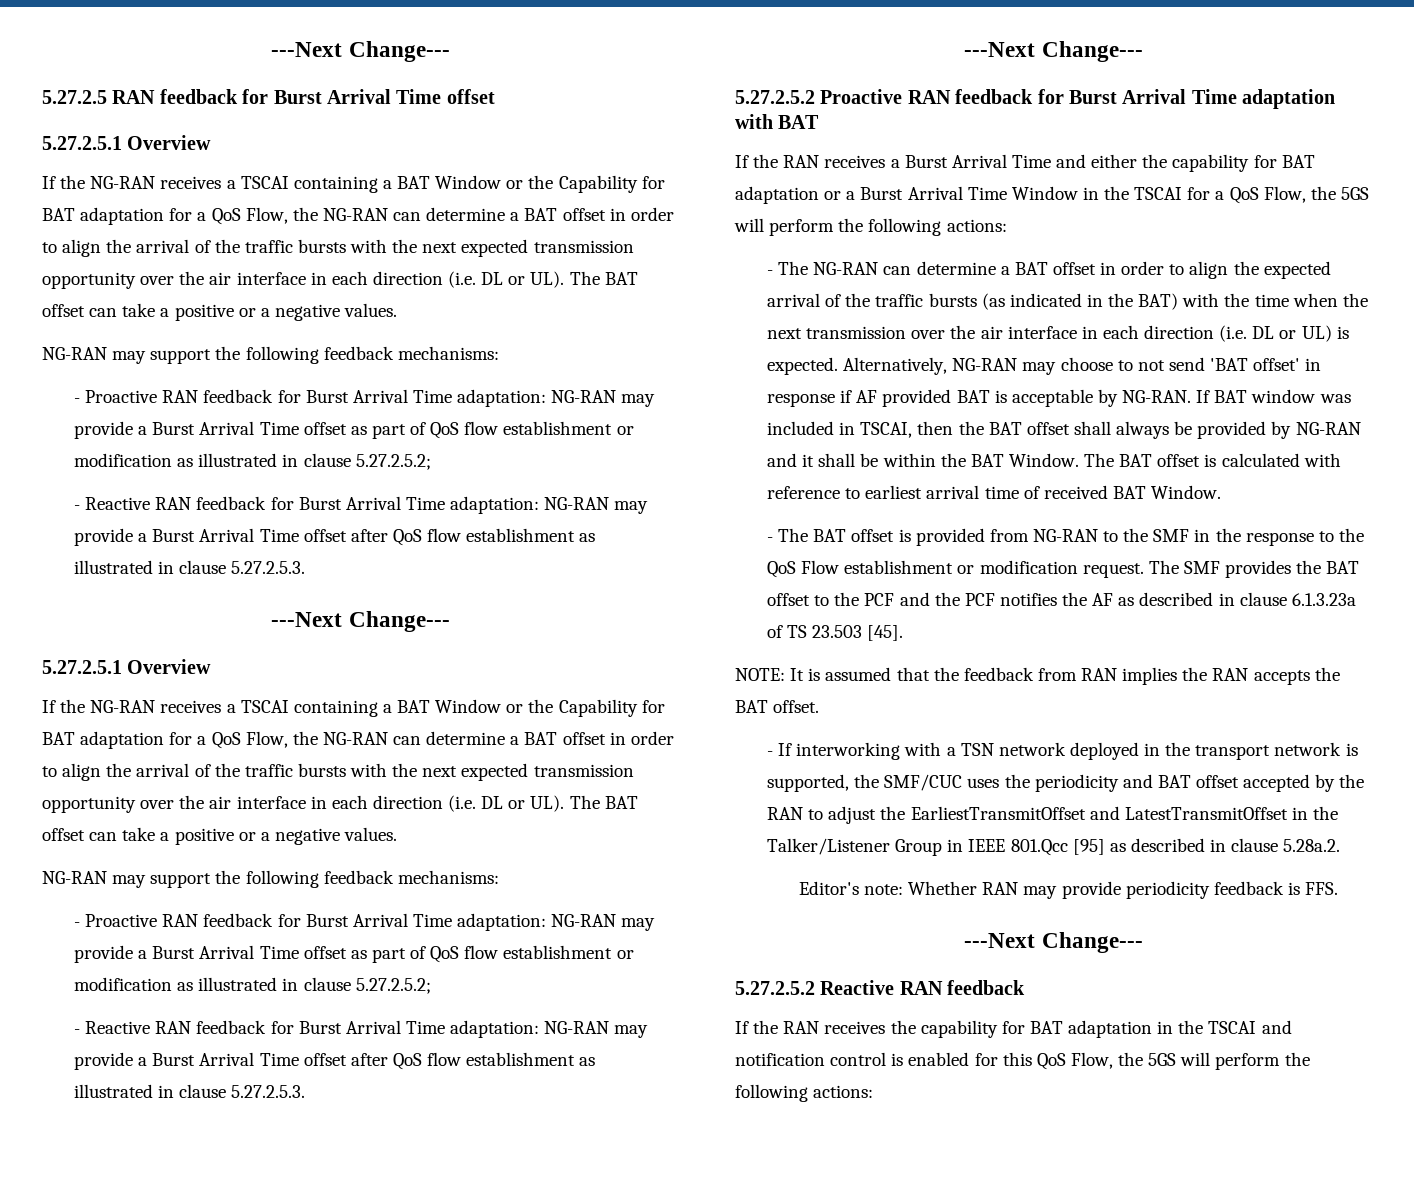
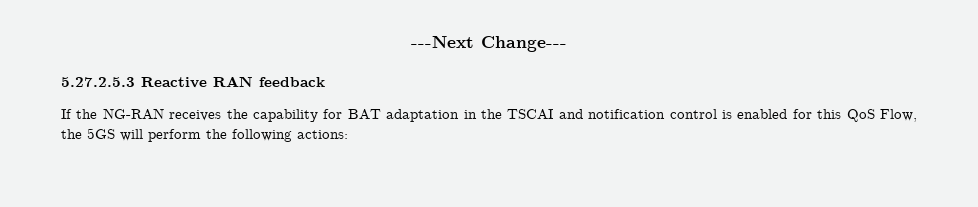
[271,41,450,62] [42,89,495,104] [42,135,212,150] [42,175,665,193] [42,207,674,225] [42,239,634,257] [42,271,638,289] [42,303,398,321] [42,346,499,364] [73,389,656,407] [73,421,634,439] [73,453,431,470] [73,496,649,514] [73,528,596,546] [73,560,306,574] [271,611,450,632] [42,659,212,674] [42,699,665,717] [42,731,674,749] [42,763,634,781] [42,795,638,813] [42,827,398,845] [42,870,499,888] [73,913,656,931] [73,945,634,963] [73,977,431,994] [73,1020,649,1038] [73,1052,596,1070] [73,1084,306,1098] [964,41,1143,62] [735,89,1336,109] [735,114,820,129] [735,154,1315,172] [735,186,1369,204] [734,218,1007,236] [766,261,1331,279] [766,293,1368,310] [766,325,1349,342] [766,357,1322,375] [766,389,1351,407] [766,421,1361,439] [766,453,1341,467] [766,485,1222,499] [766,528,1364,546] [766,560,1360,578] [766,592,1356,606] [766,625,904,641] [735,667,1340,685] [735,700,820,713] [766,742,1358,760] [766,774,1365,792] [766,806,1339,824] [766,838,1341,856] [798,881,1339,899] [964,932,1143,953] [735,981,815,995] ---Next Change--- // 5.27.2.5 RAN feedback for Burst Arrival Time offset // 5.27.2.5.1 Overview // If the NG-RAN receives a TSCAI containing a BAT Window or the Capability for BAT adaptation for a QoS Flow, the NG-RAN can determine a BAT offset in order to align the arrival of the traffic bursts with the next expected transmission opportunity over the air interface in each direction (i.e. DL or UL). The BAT offset can take a positive or a negative values. // NG-RAN may support the following feedback mechanisms: // - Proactive RAN feedback for Burst Arrival Time adaptation: NG-RAN may provide a Burst Arrival Time offset as part of QoS flow establishment or modification as illustrated in clause 5.27.2.5.2; // - Reactive RAN feedback for Burst Arrival Time adaptation: NG-RAN may provide a Burst Arrival Time offset after QoS flow establishment as illustrated in clause 5.27.2.5.3. // ---Next Change--- // 5.27.2.5.1 Overview // If the NG-RAN receives a TSCAI containing a BAT Window or the Capability for BAT adaptation for a QoS Flow, the NG-RAN can determine a BAT offset in order to align the arrival of the traffic bursts with the next expected transmission opportunity over the air interface in each direction (i.e. DL or UL). The BAT offset can take a positive or a negative values. // NG-RAN may support the following feedback mechanisms: // - Proactive RAN feedback for Burst Arrival Time adaptation: NG-RAN may provide a Burst Arrival Time offset as part of QoS flow establishment or modification as illustrated in clause 5.27.2.5.2; // - Reactive RAN feedback for Burst Arrival Time adaptation: NG-RAN may provide a Burst Arrival Time offset after QoS flow establishment as illustrated in clause 5.27.2.5.3. // ---Next Change--- // 5.27.2.5.2 Proactive RAN feedback for Burst Arrival Time adaptation with BAT // If the RAN receives a Burst Arrival Time and either the capability for BAT adaptation or a Burst Arrival Time Window in the TSCAI for a QoS Flow, the 5GS will perform the following actions: // - The NG-RAN can determine a BAT offset in order to align the expected arrival of the traffic bursts (as indicated in the BAT) with the time when the next transmission over the air interface in each direction (i.e. DL or UL) is expected. Alternatively, NG-RAN may choose to not send 'BAT offset' in response if AF provided BAT is acceptable by NG-RAN. If BAT window was included in TSCAI, then the BAT offset shall always be provided by NG-RAN and it shall be within the BAT Window. The BAT offset is calculated with reference to earliest arrival time of received BAT Window. // - The BAT offset is provided from NG-RAN to the SMF in the response to the QoS Flow establishment or modification request. The SMF provides the BAT offset to the PCF and the PCF notifies the AF as described in clause 6.1.3.23a of TS 23.503 [45]. // NOTE: It is assumed that the feedback from RAN implies the RAN accepts the BAT offset. // - If interworking with a TSN network deployed in the transport network is supported, the SMF/CUC uses the periodicity and BAT offset accepted by the RAN to adjust the EarliestTransmitOffset and LatestTransmitOffset in the Talker/Listener Group in IEEE 801.Qcc [95] as described in clause 5.28a.2. // Editor's note: Whether RAN may provide periodicity feedback is FFS. // ---Next Change--- // 5.27.2.5.2 -> [411,36,567,52] [61,77,135,87] ---Next Change--- // 5.27.2.5.3
[783,1021,820,1034] RAN -> [102,108,164,120] NG-RAN

